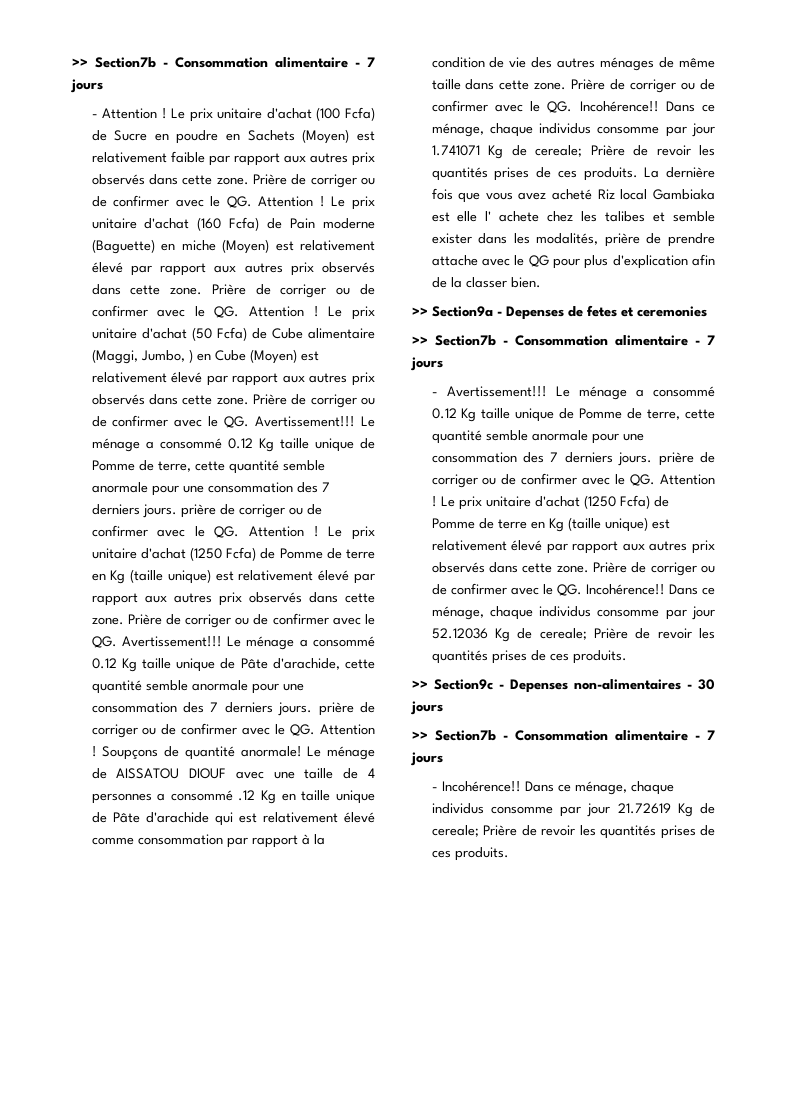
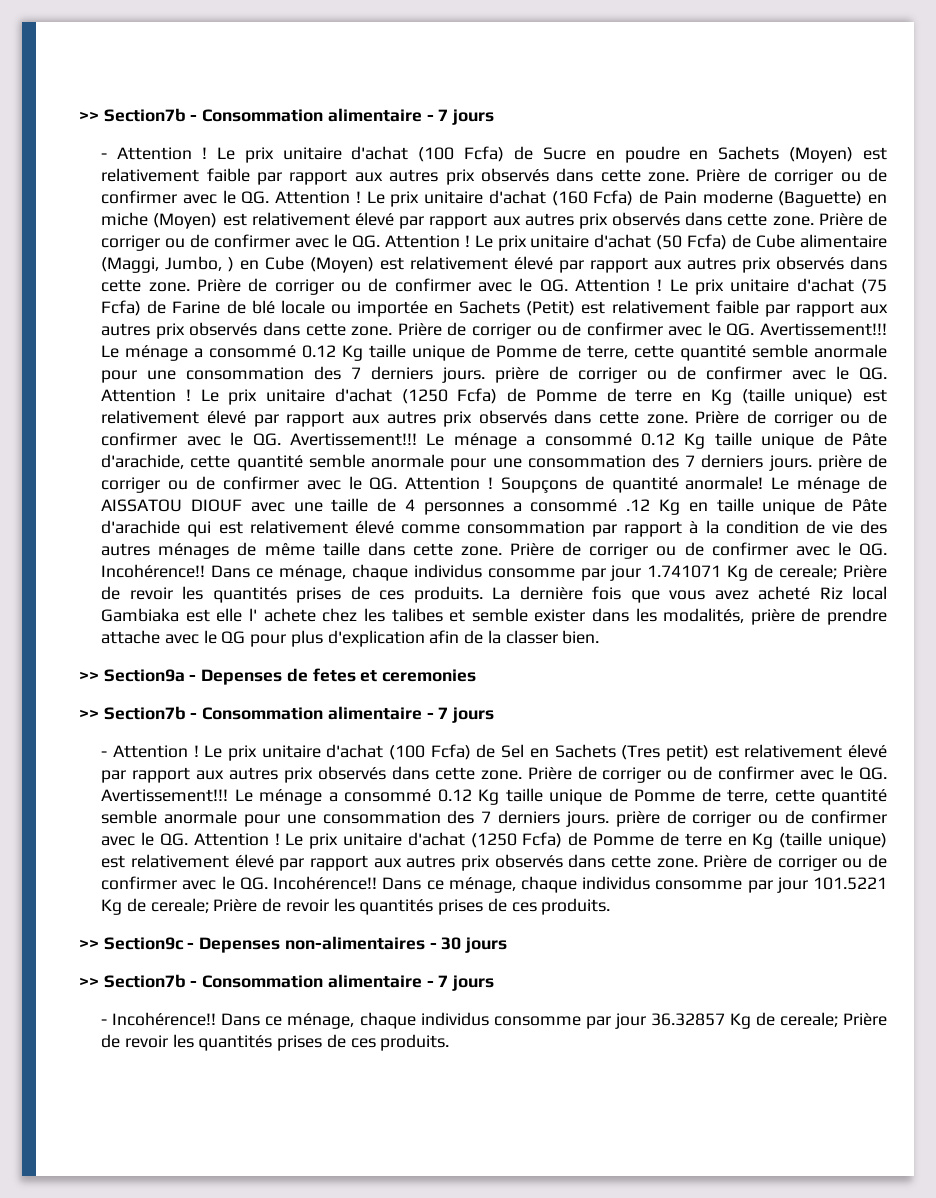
(250, 422) none -> [574,278,887,295] [101,300,888,317] [101,322,755,339] Attention ! Le prix unitaire d'achat (75 Fcfa) de Farine de blé locale ou importée en Sachets (Petit) est relativement faible par rapport aux autres prix observés dans cette zone. Prière de corriger ou de confirmer avec le QG.
(438, 394) none -> [112,744,888,761] [101,766,888,783] Attention ! Le prix unitaire d'achat (100 Fcfa) de Sel en Sachets (Tres petit) est relativement élevé par rapport aux autres prix observés dans cette zone. Prière de corriger ou de confirmer avec le QG.
[431,628,488,639] 52.12036 -> [812,877,887,890] 101.5221
[617,803,671,814] 21.72619 -> [650,1013,725,1026] 36.32857

